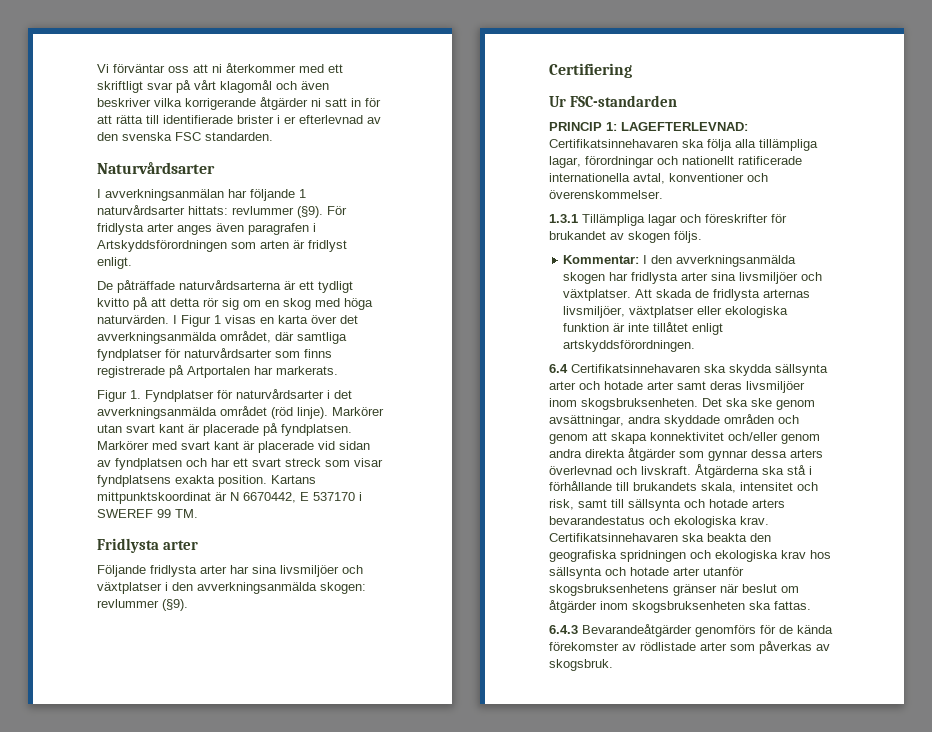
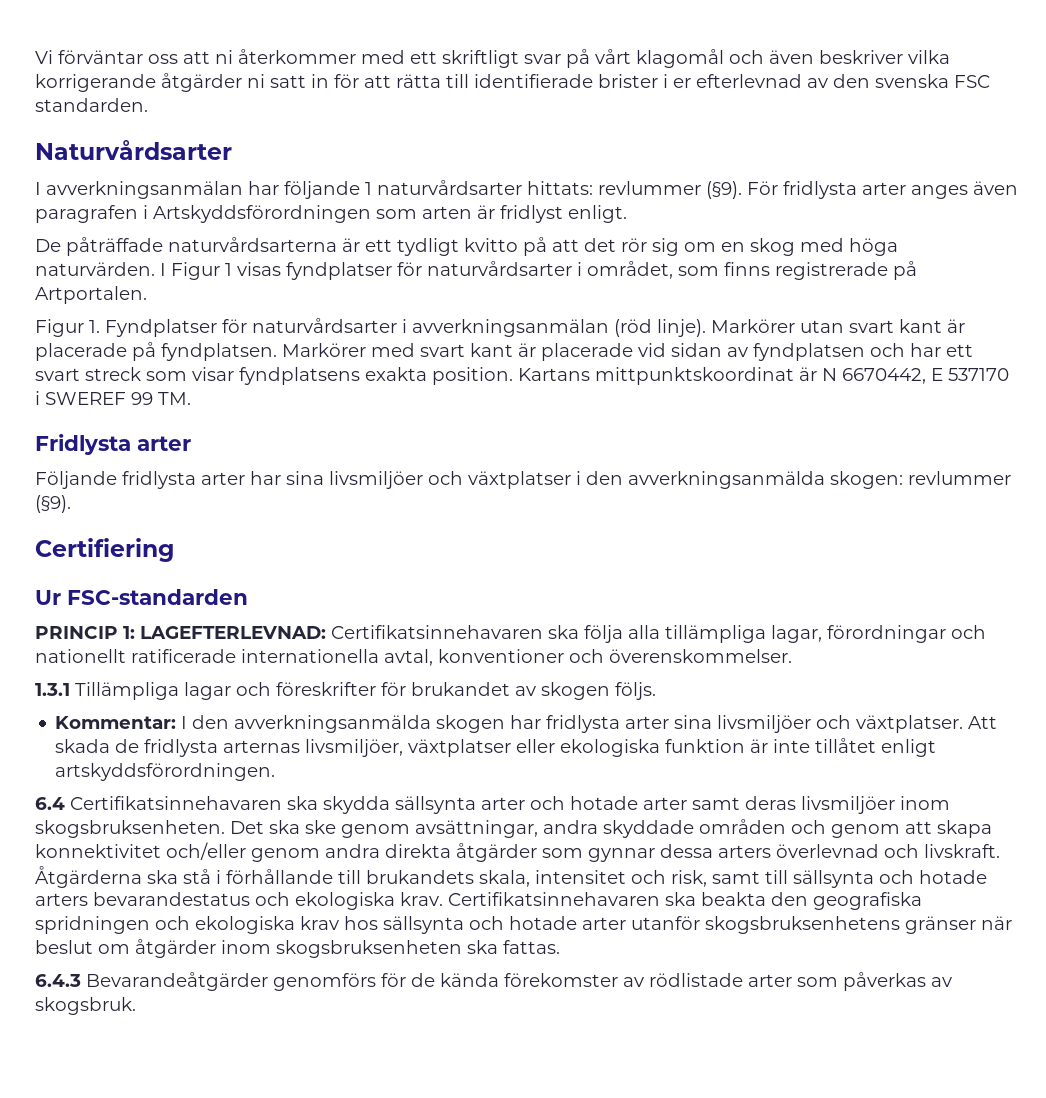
[170,298,200,307] detta -> [584,238,616,252] det
[260,315,358,324] [97,331,347,344] en karta över det avverkningsanmälda området, där samtliga -> (281, 269) none
(272, 353) none -> [577,261,673,279] i området,
[187,366,338,378] Artportalen har markerats. -> [35,286,147,304] Artportalen.
[334,390,352,399] [97,406,267,419] det avverkningsanmälda området -> [412,319,609,337] avverkningsanmälan

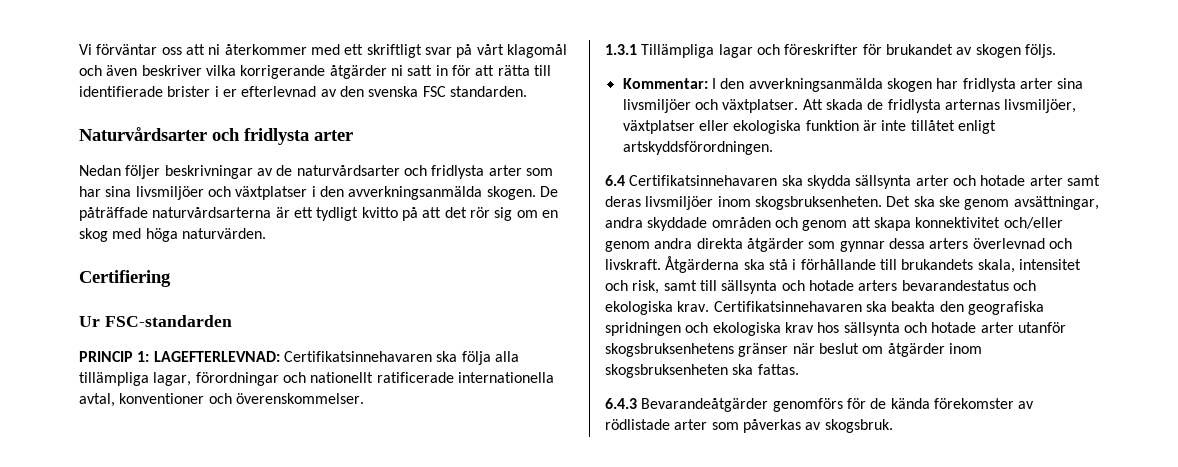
[35,180,1018,199] [35,205,627,223] // I avverkningsanmälan har följande 1 naturvårdsarter hittats: revlummer (§9). För fridlysta arter anges även paragrafen i Artskyddsförordningen som arten är fridlyst enligt. // -> [212,128,353,145] [79,165,553,179] [79,186,536,200] och fridlysta arter // Nedan följer beskrivningar av de naturvårdsarter och fridlysta arter som har sina livsmiljöer och växtplatser i den avverkningsanmälda skogen.
[160,261,917,280] [35,286,147,304] [35,318,965,337] [35,342,973,361] [35,367,1009,385] [35,391,191,405] [35,434,191,455] [35,471,1011,489] [35,495,71,513] I Figur 1 visas fyndplatser för naturvårdsarter i området, som finns registrerade på Artportalen. // Figur 1. Fyndplatser för naturvårdsarter i avverkningsanmälan (röd linje). Markörer utan svart kant är placerade på fyndplatsen. Markörer med svart kant är placerade vid sidan av fyndplatsen och har ett svart streck som visar fyndplatsens exakta position. Kartans mittpunktskoordinat är N 6670442, E 537170 i SWEREF 99 TM. // Fridlysta arter // Följande fridlysta arter har sina livsmiljöer och växtplatser i den avverkningsanmälda skogen: revlummer (§9). -> (266, 233) none

